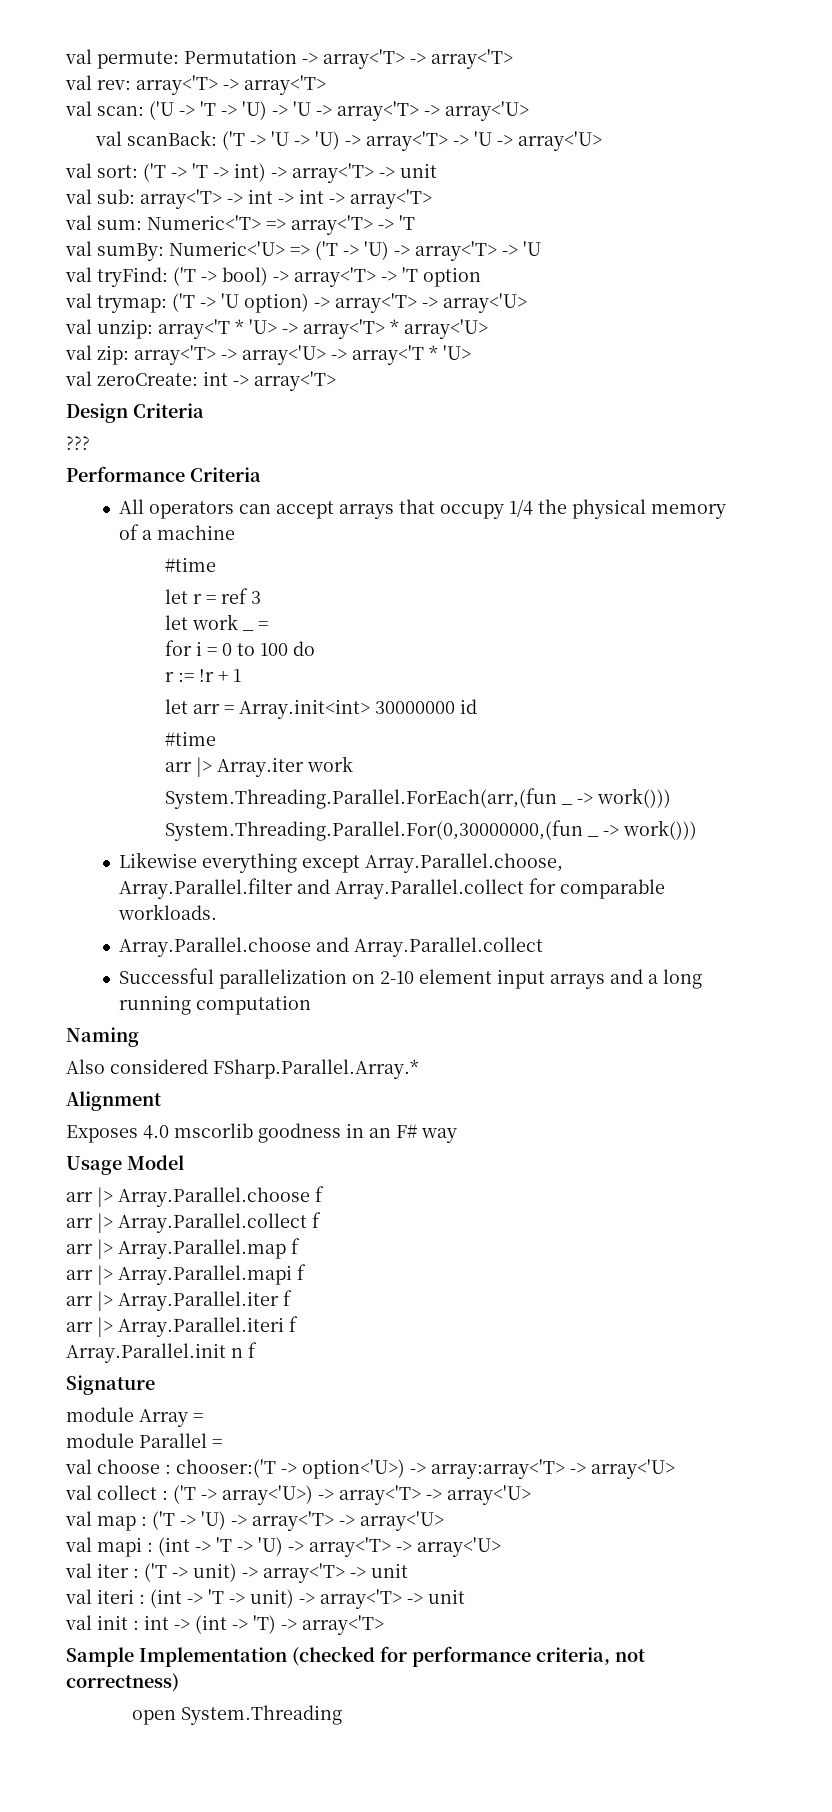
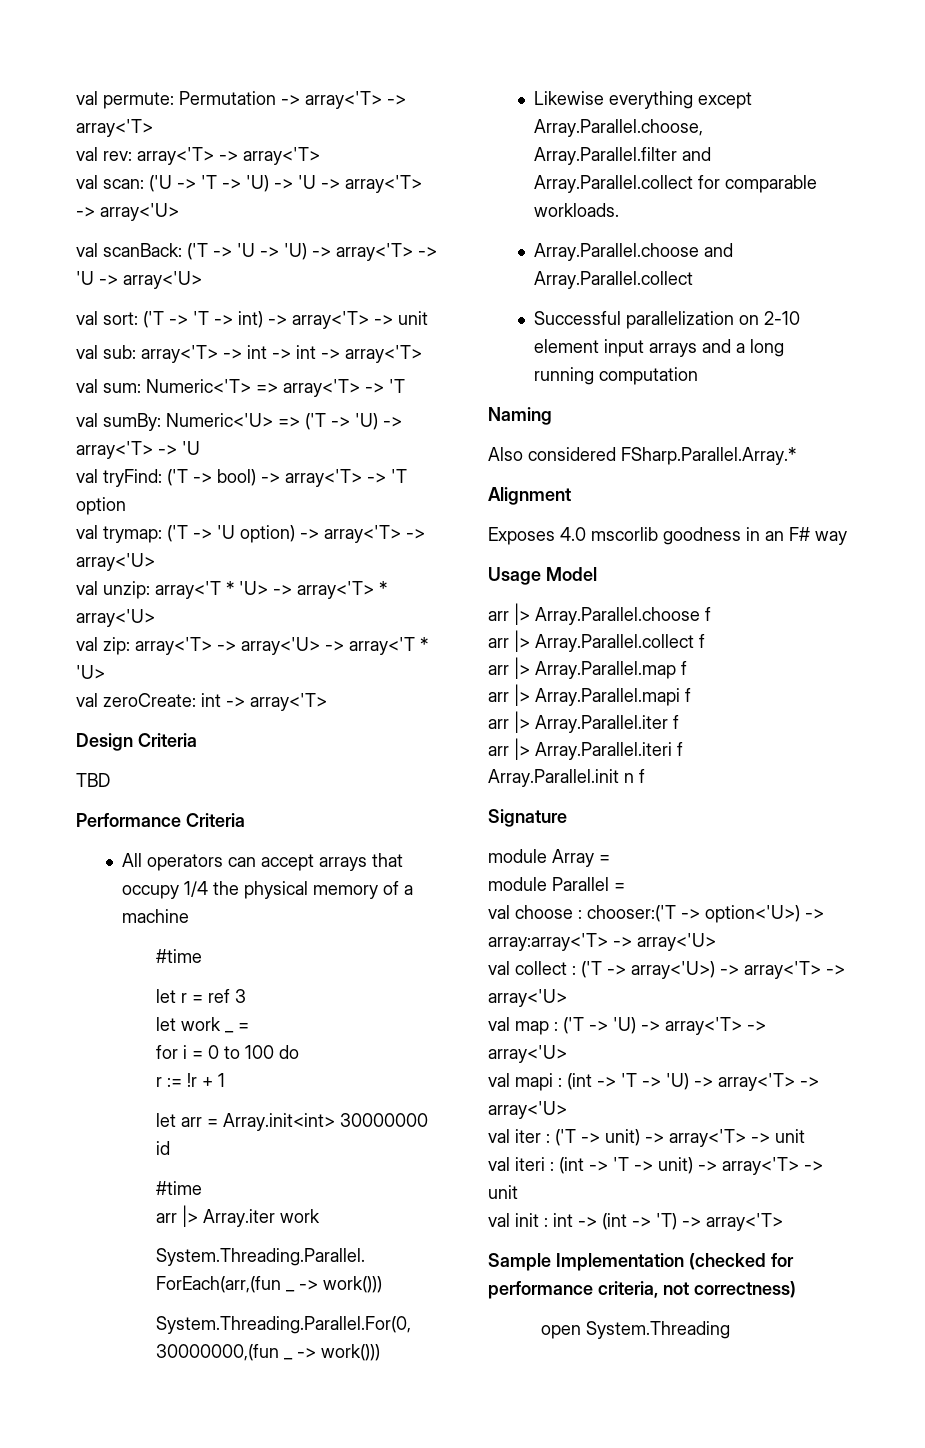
[66,436,90,450] ??? -> [76,773,110,787] TBD

